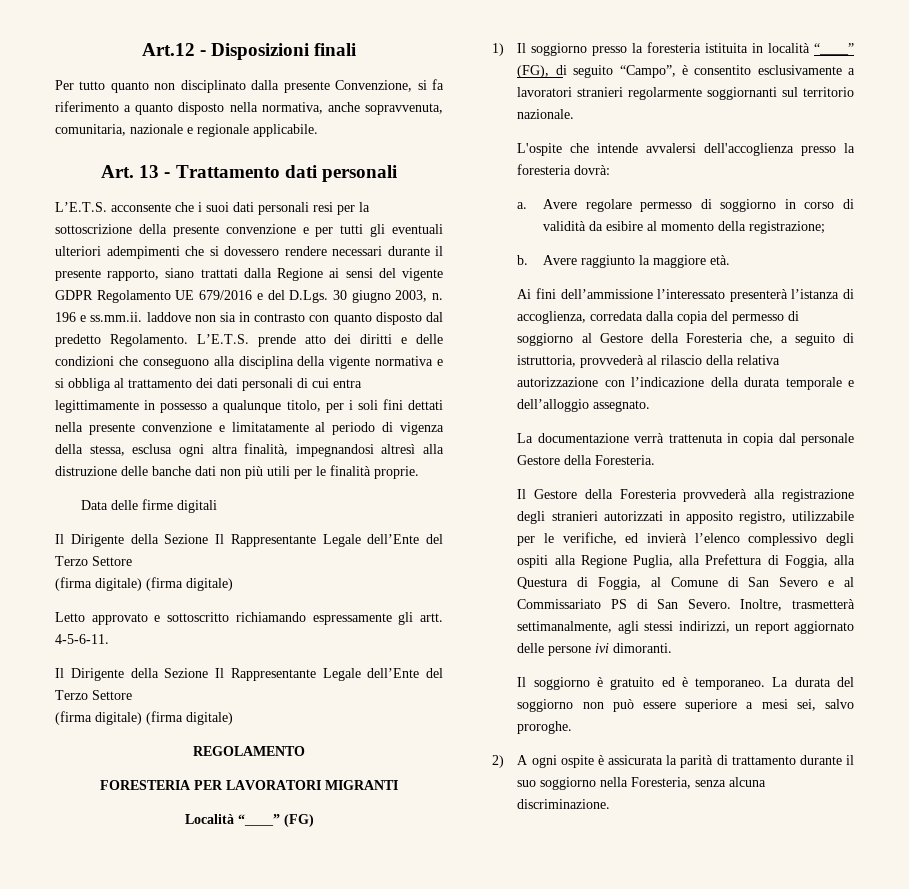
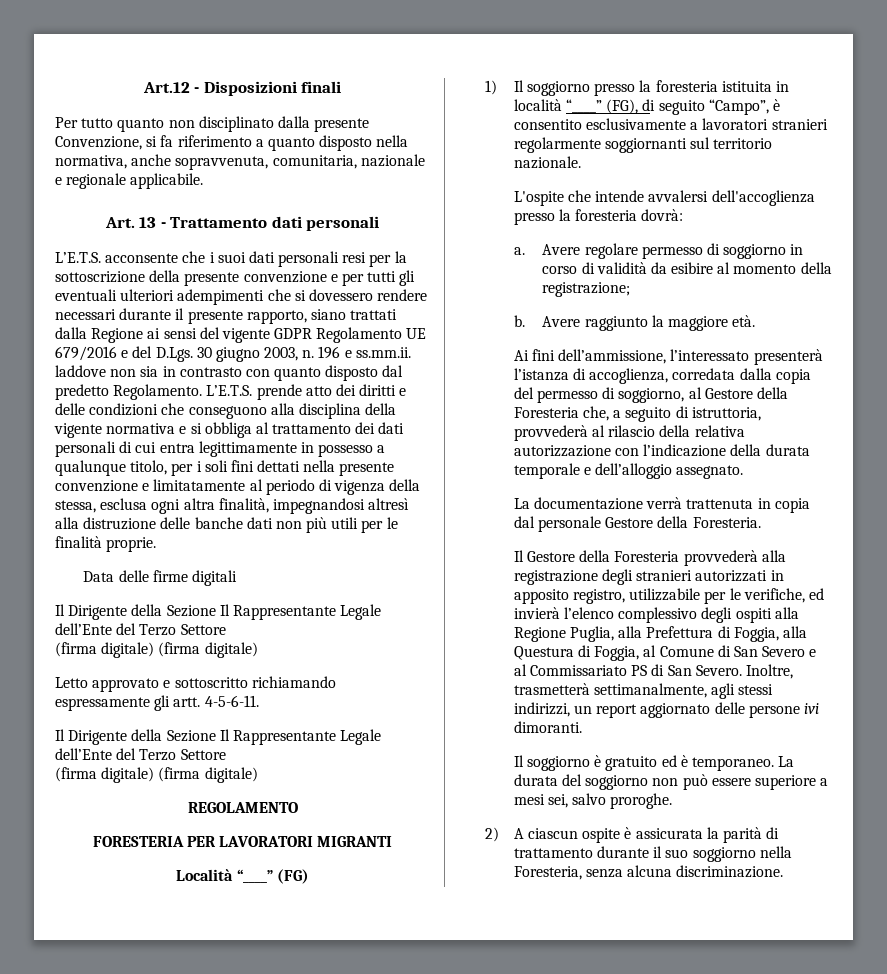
[560,289,653,299] dell’ammissione -> [558,349,667,364] dell’ammissione,
[517,333,574,346] soggiorno -> [618,388,685,403] soggiorno,
[531,755,557,768] ogni -> [528,828,579,839] ciascun

